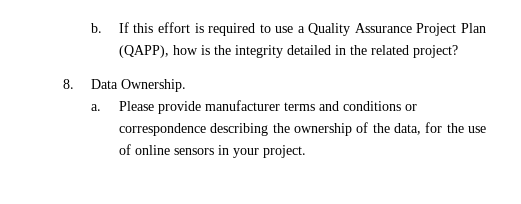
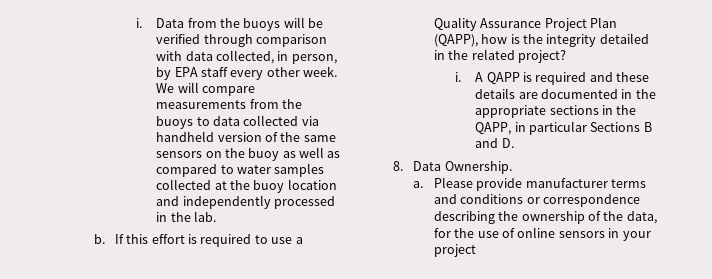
(90, 28) none -> [135,17,324,31] [156,34,327,47] [156,50,337,64] [156,66,338,80] [156,82,255,96] [156,99,302,109] [156,115,319,129] [156,131,336,142] [156,147,341,161] [156,163,325,177] [156,179,337,193] [156,195,335,209] [156,211,216,222] i. Data from the buoys will be verified through comparison with data collected, in person, by EPA staff every other week. We will compare measurements from the buoys to data collected via handheld version of the same sensors on the buoy as well as compared to water samples collected at the buoy location and independently processed in the lab. //
(458, 51) none -> [454,72,650,85] [475,88,656,99] [475,105,637,118] [475,121,652,135] [475,138,514,148] // i. A QAPP is required and these details are documented in the appropriate sections in the QAPP, in particular Sections B and D.
[262,145,306,158] project. -> [433,244,476,257] project

